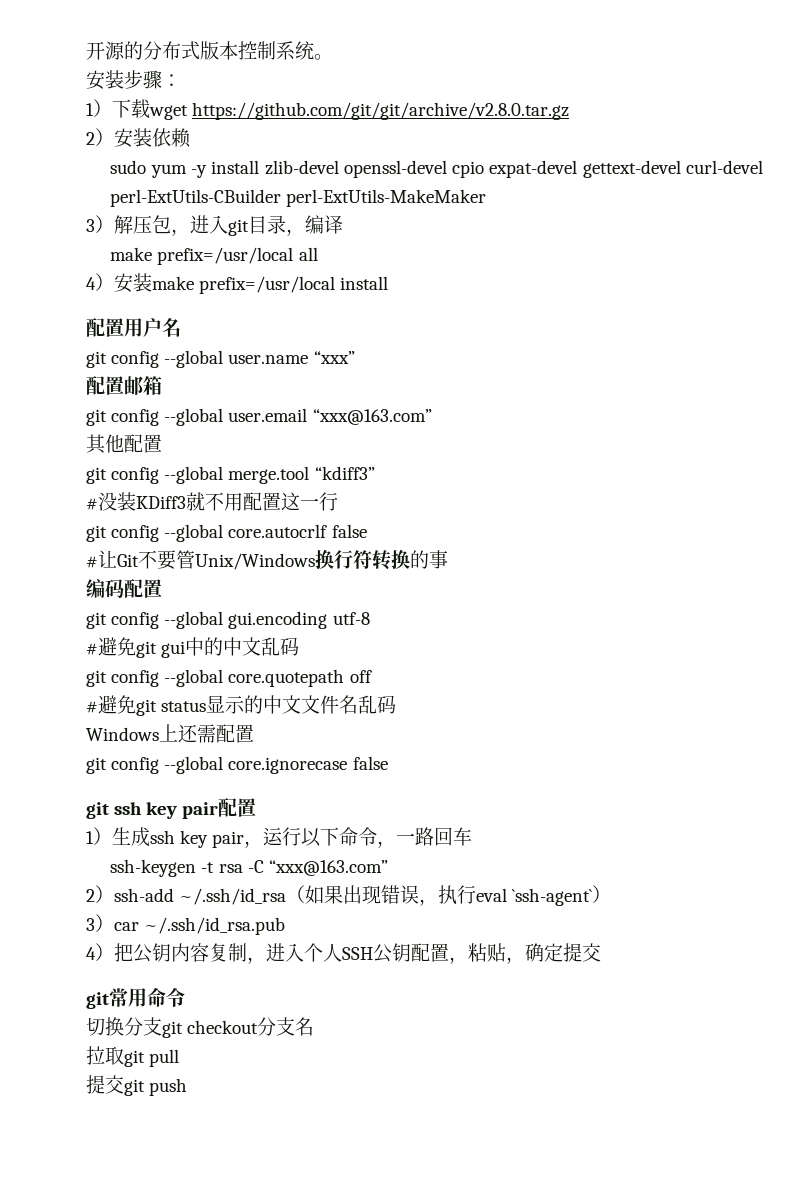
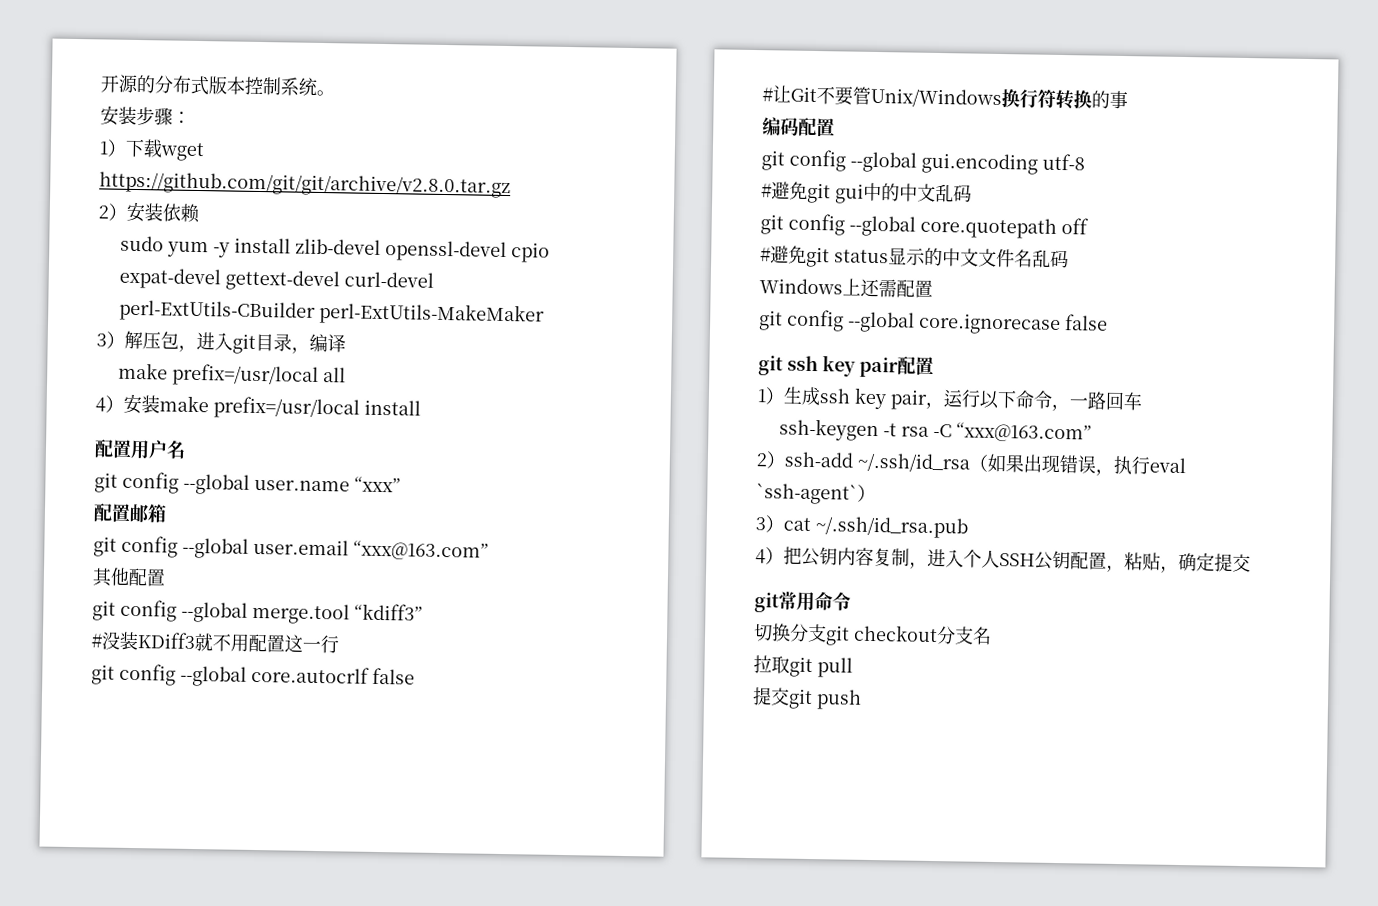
[114,922,139,931] car -> [783,517,811,531] cat

